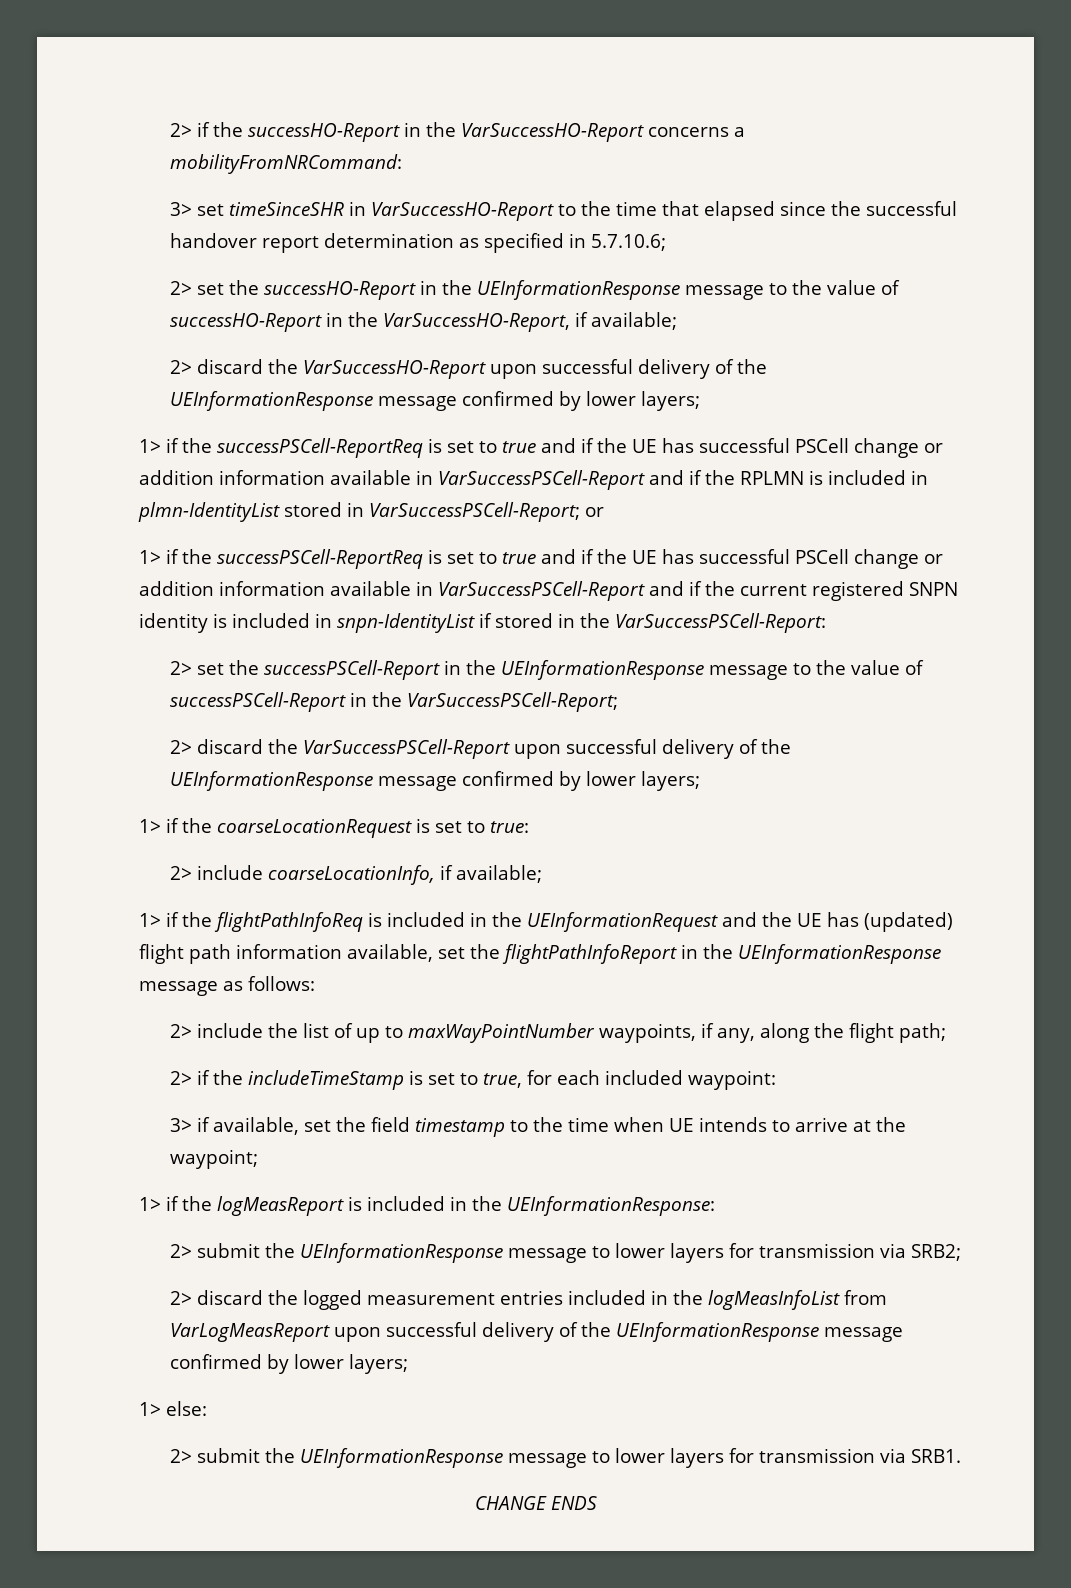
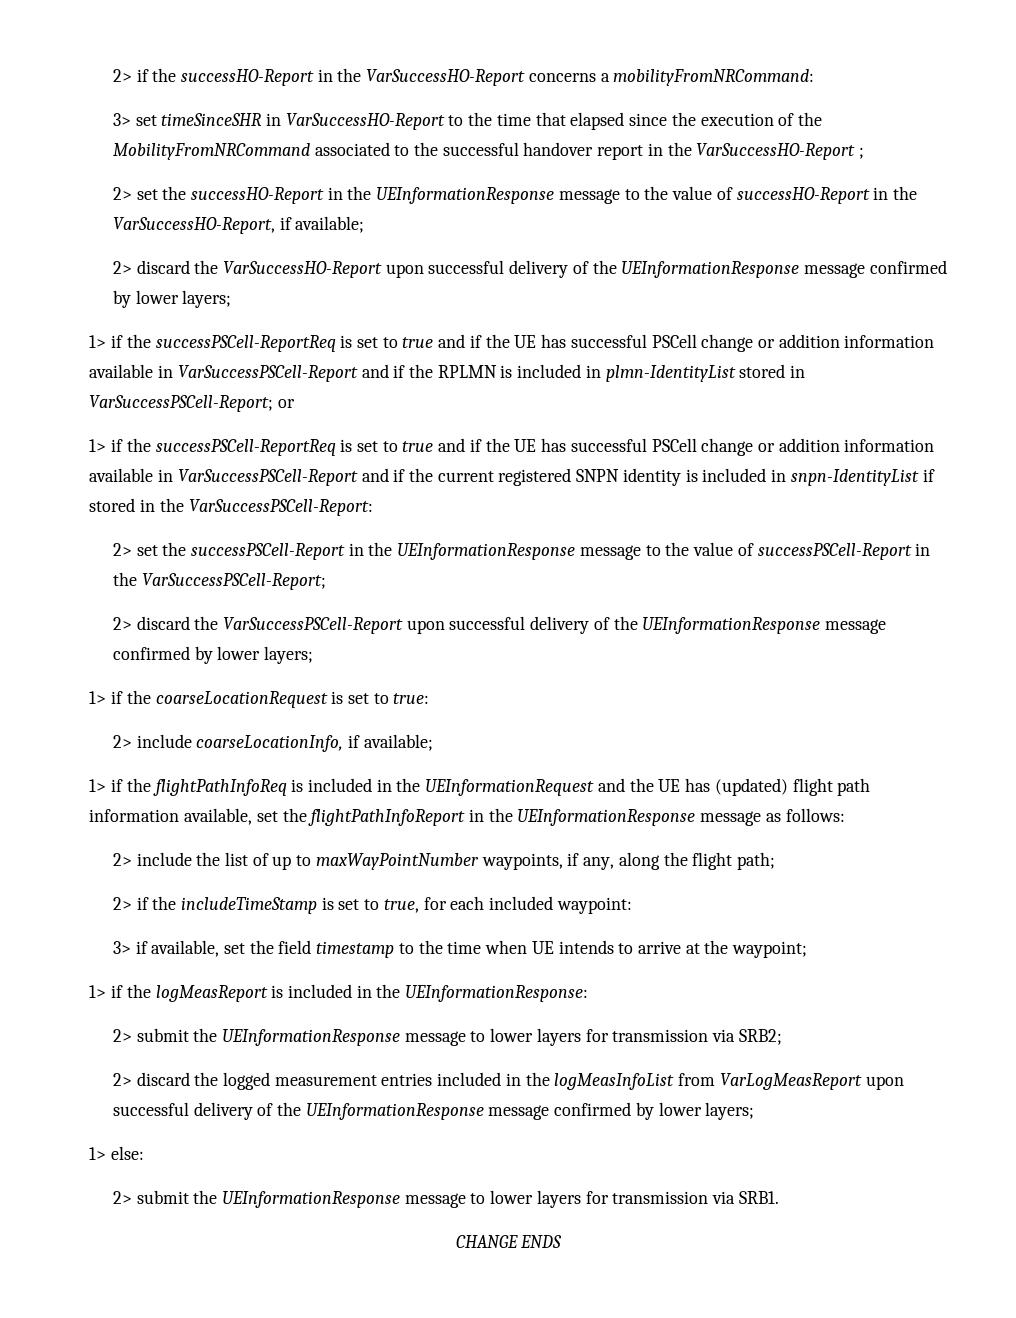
[866,201,958,216] [170,233,667,253] successful handover report determination as specified in 5.7.10.6; -> [700,112,822,126] [112,142,865,160] execution of the MobilityFromNRCommand associated to the successful handover report in the VarSuccessHO-Report ;

